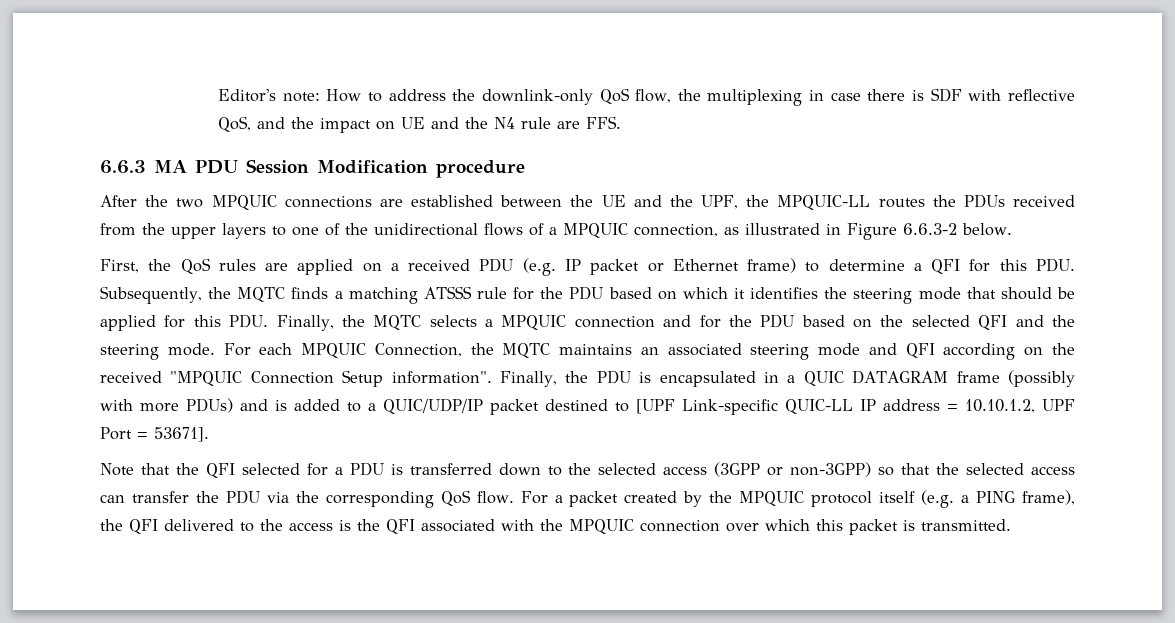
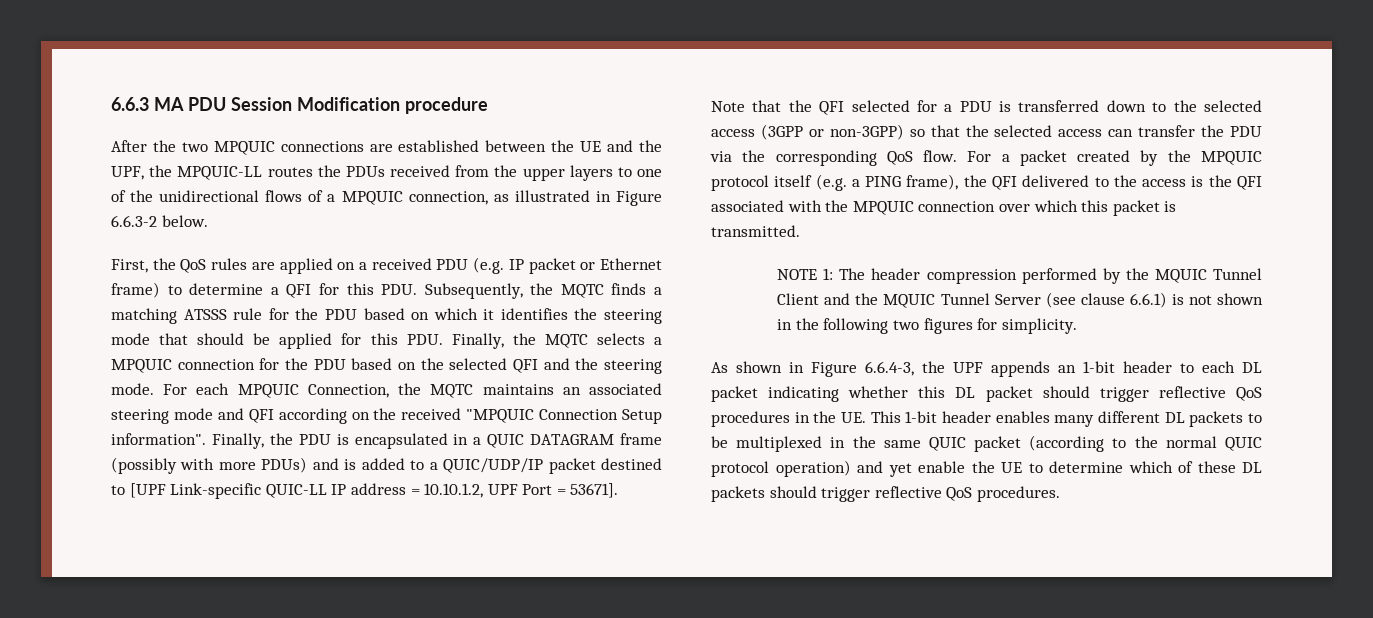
[217,88,1075,106] [217,116,621,133] Editor's note: How to address the downlink-only QoS flow, the multiplexing in case there is SDF with reflective QoS, and the impact on UE and the N4 rule are FFS. // -> (111, 104) none
[663,315,692,327] and -> (255, 364) none
(1011, 525) none -> [777,268,1262,284] [777,292,1263,308] [777,318,1077,334] [711,361,1262,377] [711,386,1262,402] [711,411,1262,427] [711,435,1262,452] [711,460,1262,477] [711,486,1060,502] // NOTE 1: The header compression performed by the MQUIC Tunnel Client and the MQUIC Tunnel Server (see clause 6.6.1) is not shown in the following two figures for simplicity. // As shown in Figure 6.6.4-3, the UPF appends an 1-bit header to each DL packet indicating whether this DL packet should trigger reflective QoS procedures in the UE. This 1-bit header enables many different DL packets to be multiplexed in the same QUIC packet (according to the normal QUIC protocol operation) and yet enable the UE to determine which of these DL packets should trigger reflective QoS procedures.

